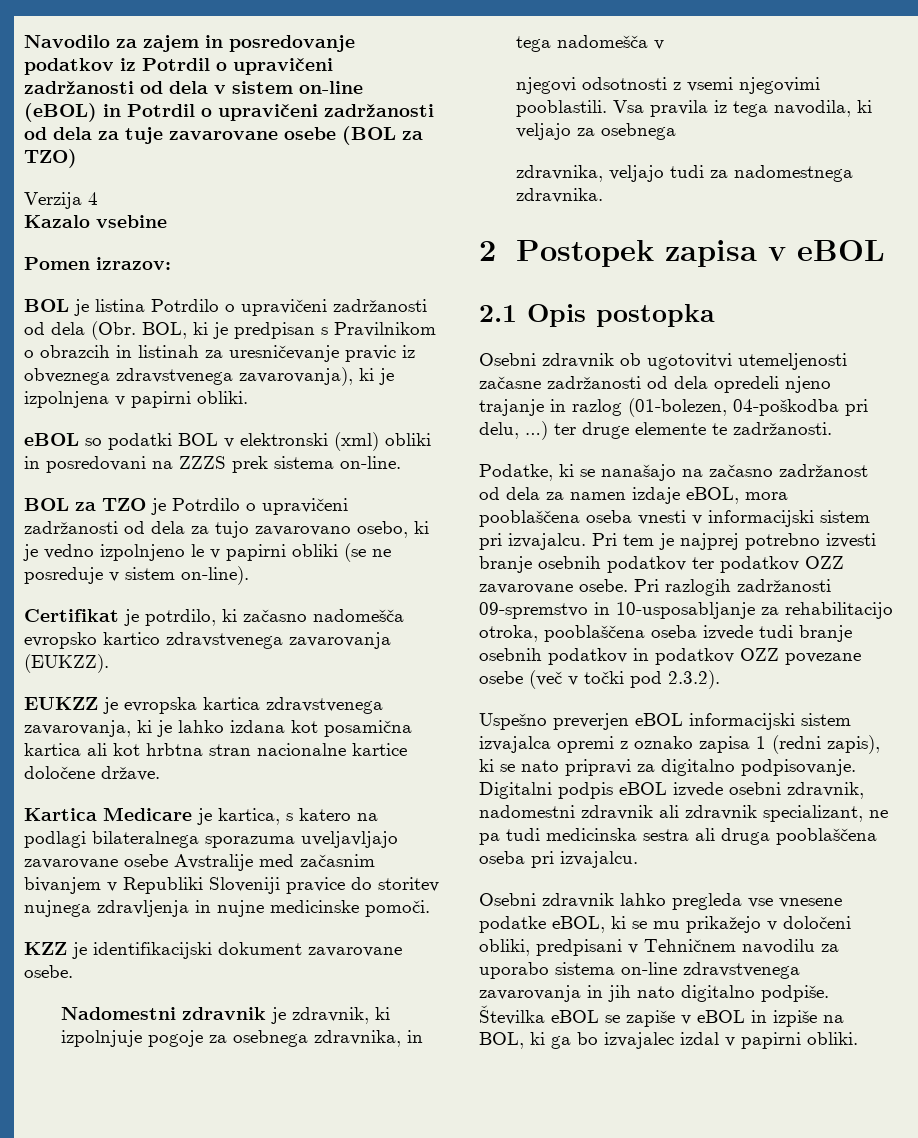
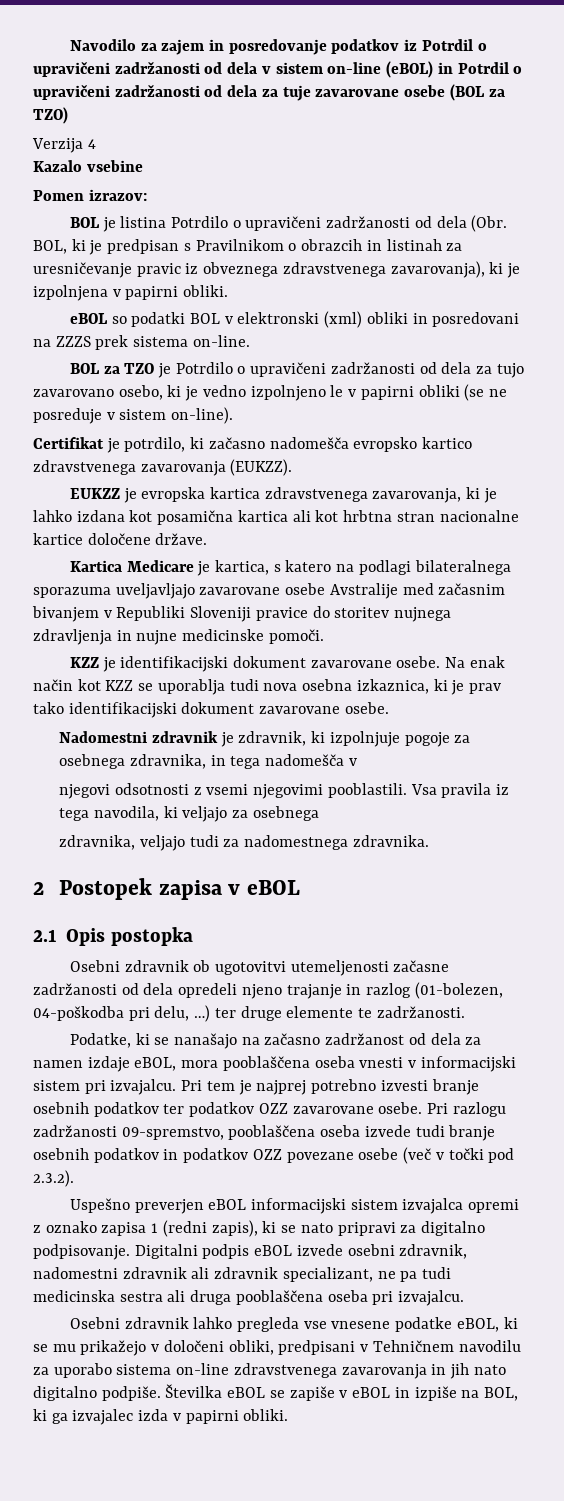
(73, 971) none -> [445,656,505,668] [33,679,501,695] [33,702,389,718] Na enak način kot KZZ se uporablja tudi nova osebna izkaznica, ki je prav tako identifikacijski dokument zavarovane osebe.
[665,579,831,596] [479,602,893,619] [479,625,538,642] razlogih zadržanosti 09-spremstvo in 10-usposabljanje za rehabilitacijo otroka, -> [452,1102,506,1117] [33,1125,224,1140] razlogu zadržanosti 09-spremstvo,
[577,1032,719,1049] bo izvajalec izdal -> [72,1409,169,1425] izvajalec izda

